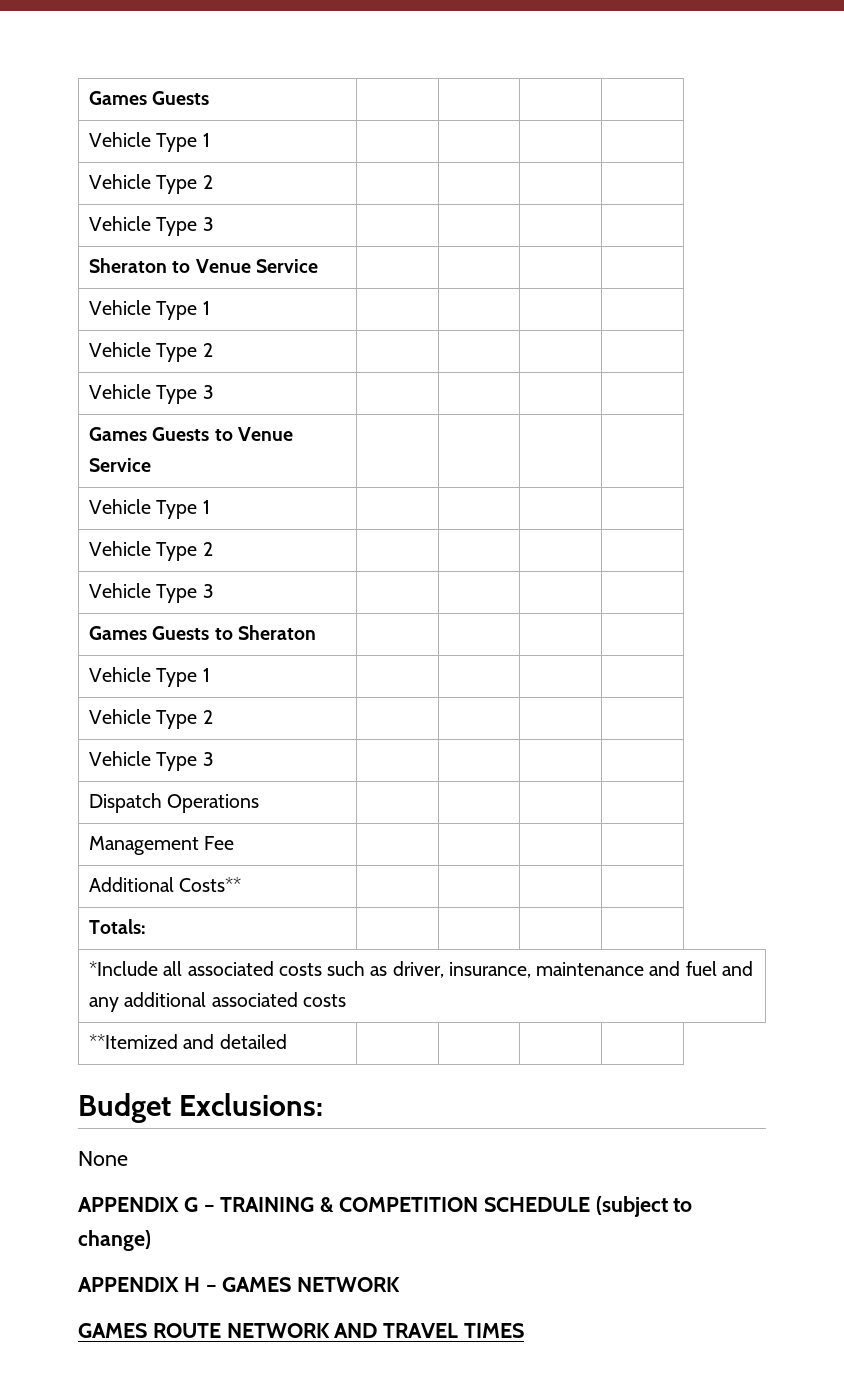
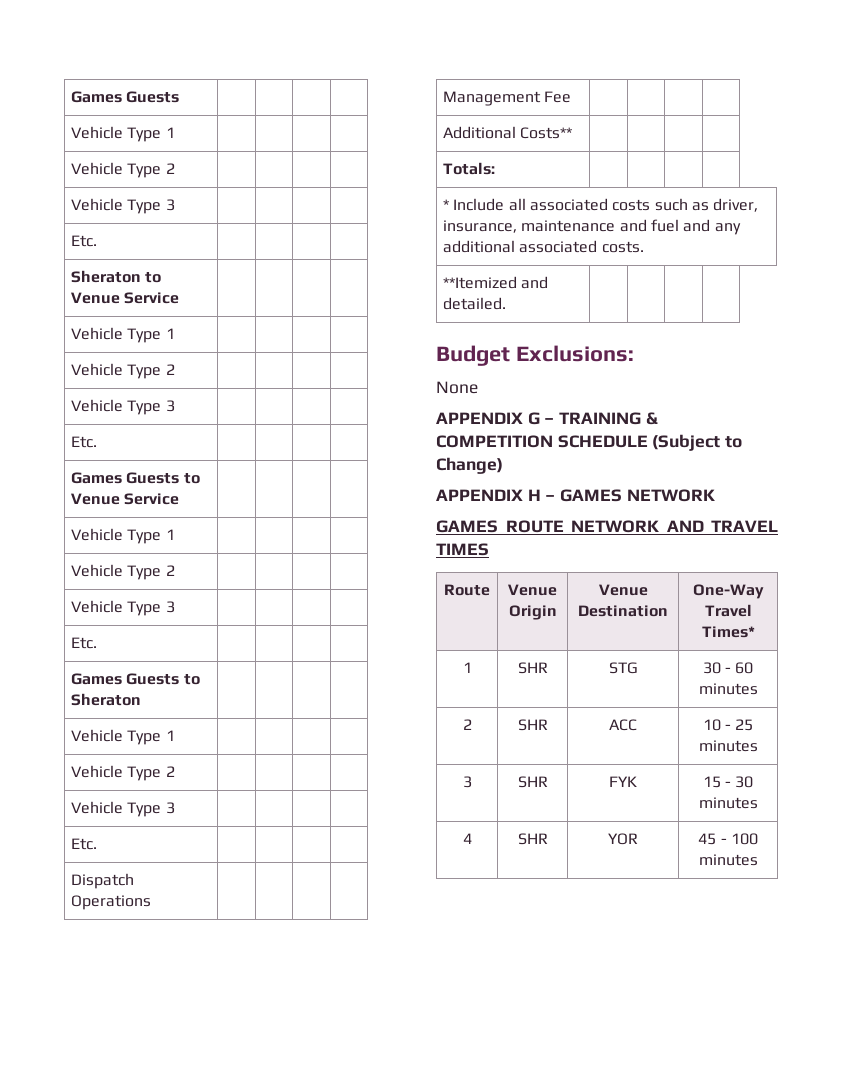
(214, 224) none -> [71,235,98,247] // Etc. | | | |
(214, 392) none -> [71,436,98,448] // Etc. | | | |
(214, 591) none -> [71,637,98,649] // Etc. | | | |
(214, 759) none -> [71,838,98,850] // Etc. | | | |
[88,961,158,976] *Include -> [443,198,505,211] * Include
[302,994,346,1007] costs -> [601,241,644,253] costs.
[219,1034,287,1049] detailed -> [443,297,507,310] detailed.
[595,1196,693,1217] [78,1230,151,1251] (subject to change) -> [652,434,743,451] [436,457,503,474] (Subject to Change)
(525, 1330) none -> [444,584,490,596] [508,584,557,596] [508,605,557,620] [598,584,648,596] [578,605,668,617] [692,584,764,599] [704,604,752,617] [701,626,755,638] [462,662,472,673] [517,662,548,674] [608,662,638,674] [702,662,754,674] [698,683,758,695] [462,719,472,730] [517,719,548,731] [609,719,637,731] [702,719,754,731] [698,740,758,752] [462,776,472,788] [517,776,548,788] [609,776,637,787] [702,776,754,788] [698,797,758,809] [462,833,472,844] [517,833,548,845] [608,833,638,845] [698,833,758,845] [698,854,758,866] // Route | Venue Origin | Venue Destination | One-Way Travel Times* // 1 | SHR | STG | 30 - 60 minutes // 2 | SHR | ACC | 10 - 25 minutes // 3 | SHR | FYK | 15 - 30 minutes // 4 | SHR | YOR | 45 - 100 minutes

